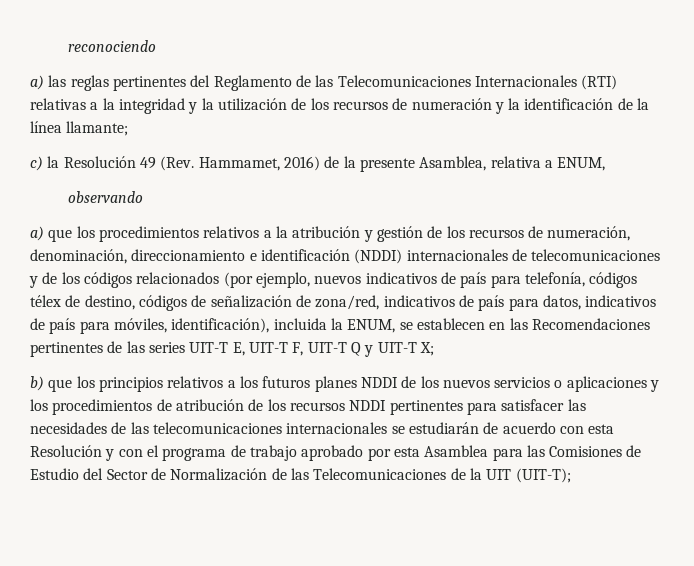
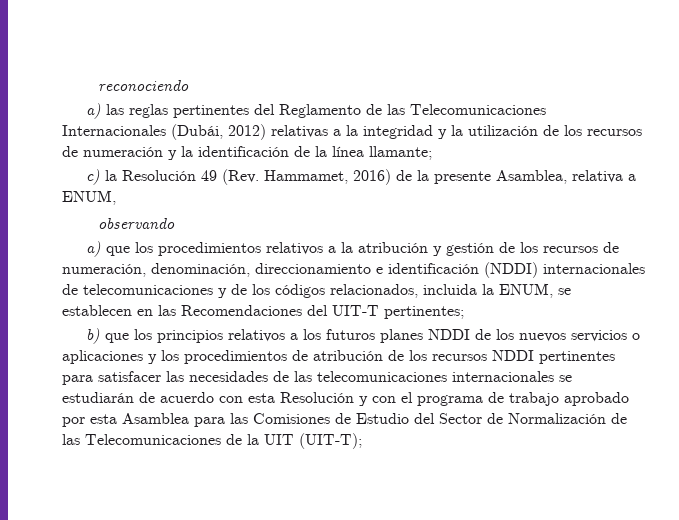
[581,75,618,90] (RTI) -> [171,124,266,140] (Dubái, 2012)
[136,272,638,288] [30,295,657,311] [30,318,270,334] relacionados (por ejemplo, nuevos indicativos de país para telefonía, códigos télex de destino, códigos de señalización de zona/red, indicativos de país para datos, indicativos de país para móviles, identificación), -> [330,284,418,298] relacionados,
[30,341,434,357] pertinentes de las series UIT-T E, UIT-T F, UIT-T Q y UIT-T X; -> [307,305,464,319] del UIT-T pertinentes;

